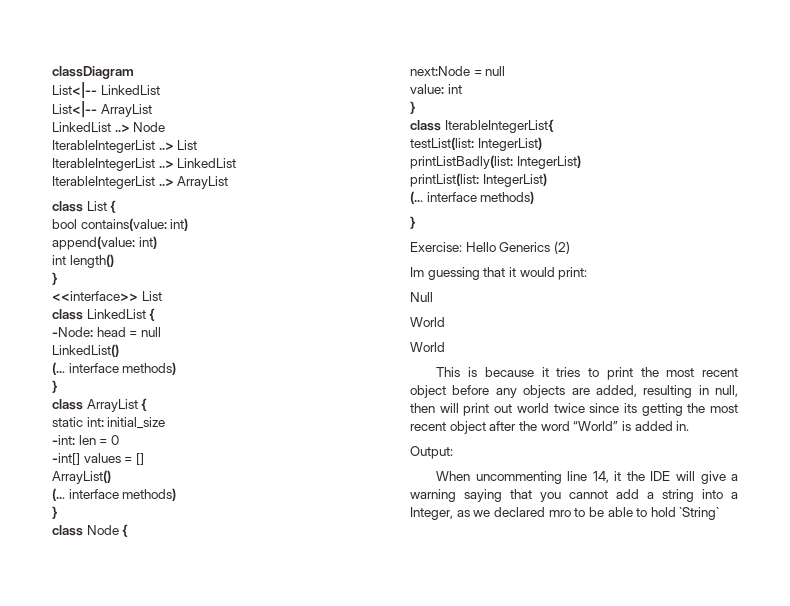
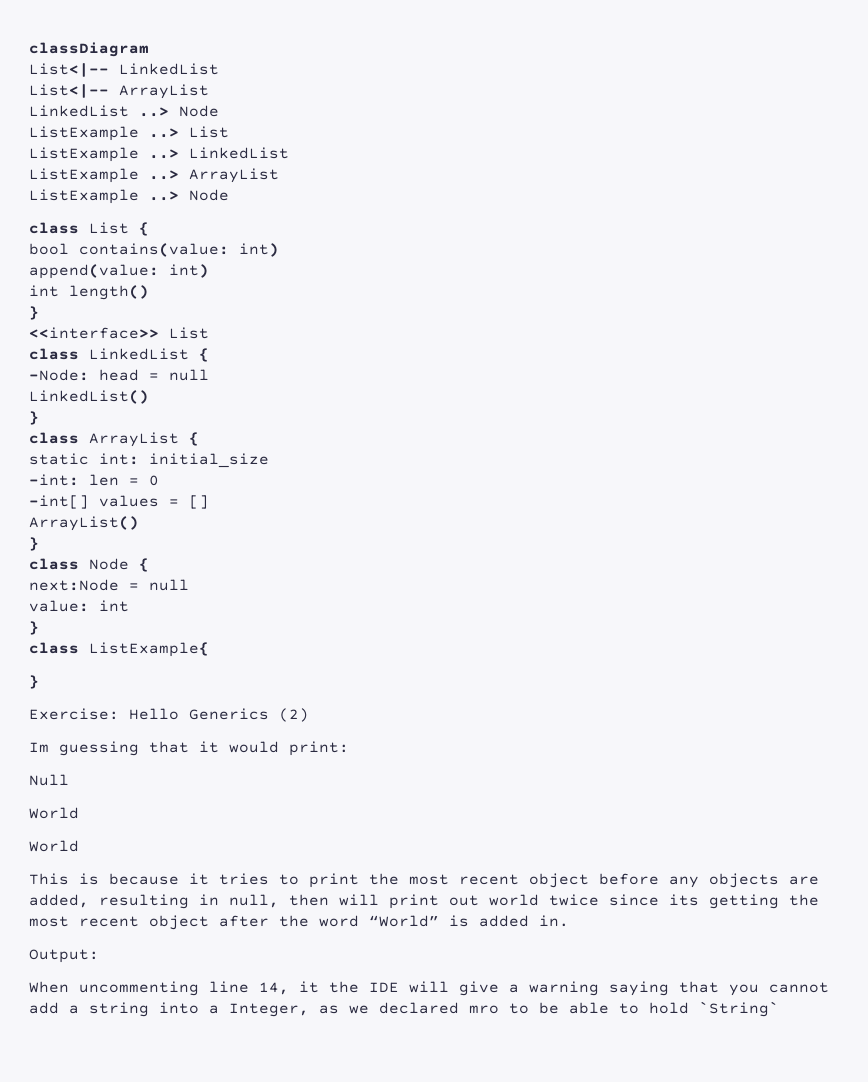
[52,140,155,153] IterableIntegerList -> [29,126,139,141] ListExample
[52,158,155,171] IterableIntegerList -> [29,147,139,162] ListExample
[52,176,155,189] IterableIntegerList -> [29,168,139,183] ListExample
(229, 182) none -> [29,189,229,204] // ListExample ..> Node
[52,362,177,375] // (... interface methods) -> (149, 397) none
[52,488,177,501] // (... interface methods) -> (139, 523) none
[444,119,554,133] [410,137,542,151] [410,155,581,169] [410,173,547,187] [410,191,535,204] IterableIntegerList{ // testList(list: IntegerList) // printListBadly(list: IntegerList) // printList(list: IntegerList) // (... interface methods) -> [89,642,209,657] ListExample{

